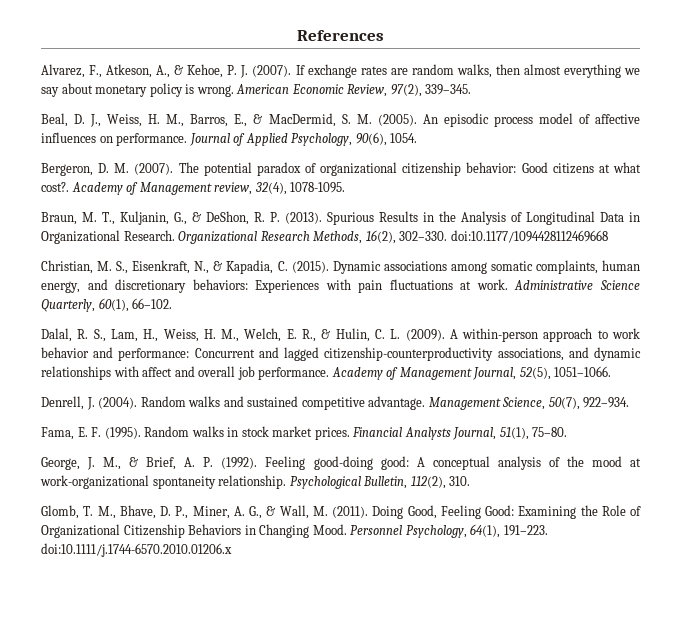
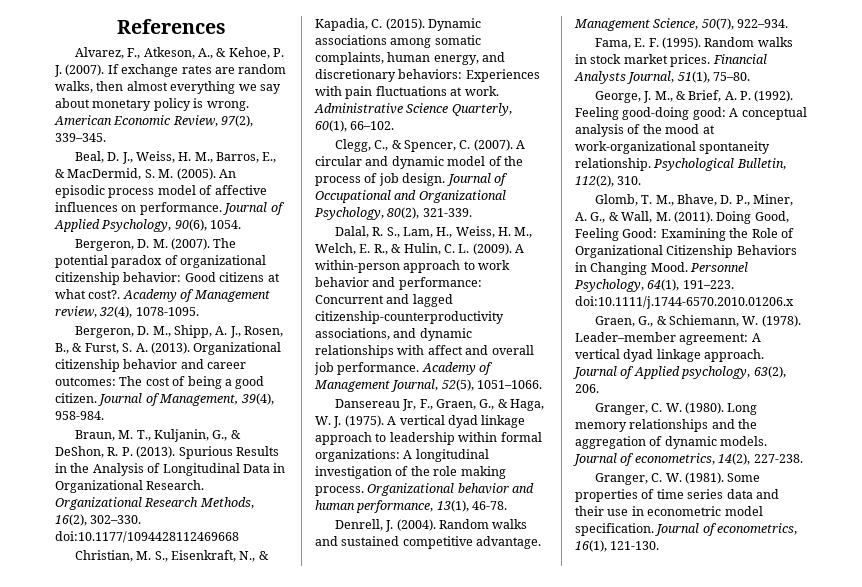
(346, 187) none -> [74,325,284,338] [55,342,282,355] [55,359,247,372] [55,376,265,389] [55,393,274,406] [55,411,104,420] // Bergeron, D. M., Shipp, A. J., Rosen, B., & Furst, S. A. (2013). Organizational citizenship behavior and career outcomes: The cost of being a good citizen. Journal of Management, 39(4), 958-984.
(173, 303) none -> [334,139,526,152] [315,156,523,169] [315,173,508,186] [315,190,506,203] [314,207,472,220] // Clegg, C., & Spencer, C. (2007). A circular and dynamic model of the process of job design. Journal of Occupational and Organizational Psychology, 80(2), 321-339.
(612, 371) none -> [334,399,545,411] [315,415,526,428] [315,432,542,445] [315,449,489,462] [315,466,506,479] [315,483,535,496] [315,500,508,513] // Dansereau Jr, F., Graen, G., & Haga, W. J. (1975). A vertical dyad linkage approach to leadership within formal organizations: A longitudinal investigation of the role making process. Organizational behavior and human performance, 13(1), 46-78.
(232, 550) none -> [594,315,801,327] [575,332,761,345] [575,349,765,362] [573,366,786,379] [575,384,599,393] [594,402,758,415] [575,419,758,432] [575,436,768,449] [573,453,803,466] [594,472,761,485] [575,489,779,502] [575,506,763,516] [575,523,798,536] [575,540,660,552] // Graen, G., & Schiemann, W. (1978). Leader–member agreement: A vertical dyad linkage approach. Journal of Applied psychology, 63(2), 206. // Granger, C. W. (1980). Long memory relationships and the aggregation of dynamic models. Journal of econometrics, 14(2), 227-238. // Granger, C. W. (1981). Some properties of time series data and their use in econometric model specification. Journal of econometrics, 16(1), 121-130.

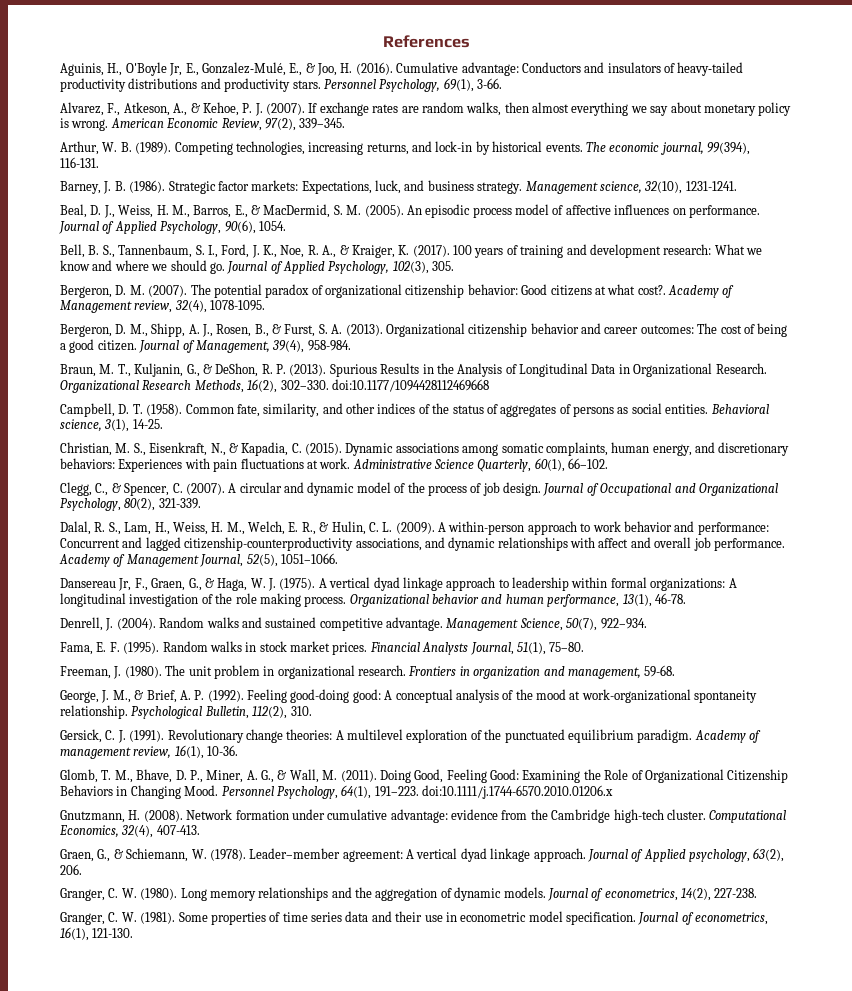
(226, 26) none -> [60,62,744,76] [60,78,502,92] // Aguinis, H., O'Boyle Jr, E., Gonzalez‐Mulé, E., & Joo, H. (2016). Cumulative advantage: Conductors and insulators of heavy‐tailed productivity distributions and productivity stars. Personnel Psychology, 69(1), 3-66.
(106, 137) none -> [60,141,750,155] [60,157,99,168] [60,180,737,194] // Arthur, W. B. (1989). Competing technologies, increasing returns, and lock-in by historical events. The economic journal, 99(394), 116-131. // Barney, J. B. (1986). Strategic factor markets: Expectations, luck, and business strategy. Management science, 32(10), 1231-1241.
(242, 224) none -> [60,244,762,258] [60,260,455,274] // Bell, B. S., Tannenbaum, S. I., Ford, J. K., Noe, R. A., & Kraiger, K. (2017). 100 years of training and development research: What we know and where we should go. Journal of Applied Psychology, 102(3), 305.
(239, 537) none -> [60,403,769,417] [60,419,163,432] // Campbell, D. T. (1958). Common fate, similarity, and other indices of the status of aggregates of persons as social entities. Behavioral science, 3(1), 14-25.
(751, 76) none -> [60,665,676,679] // Freeman, J. (1980). The unit problem in organizational research. Frontiers in organization and management, 59-68.
(642, 180) none -> [60,729,761,743] [60,745,239,759] // Gersick, C. J. (1991). Revolutionary change theories: A multilevel exploration of the punctuated equilibrium paradigm. Academy of management review, 16(1), 10-36.
(794, 302) none -> [60,809,787,823] [59,825,200,838] // Gnutzmann, H. (2008). Network formation under cumulative advantage: evidence from the Cambridge high-tech cluster. Computational Economics, 32(4), 407-413.

